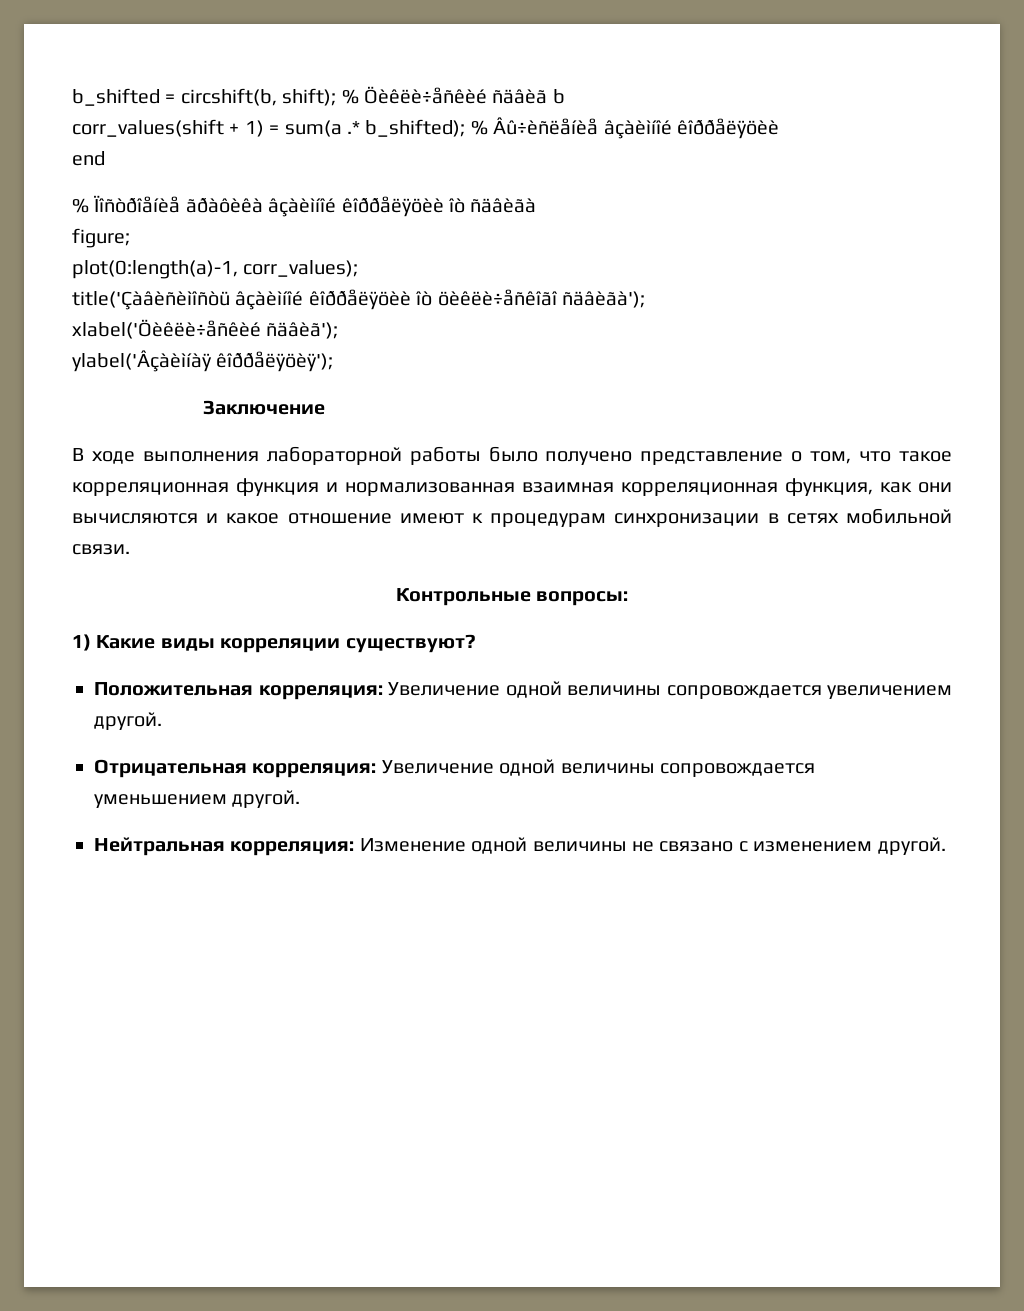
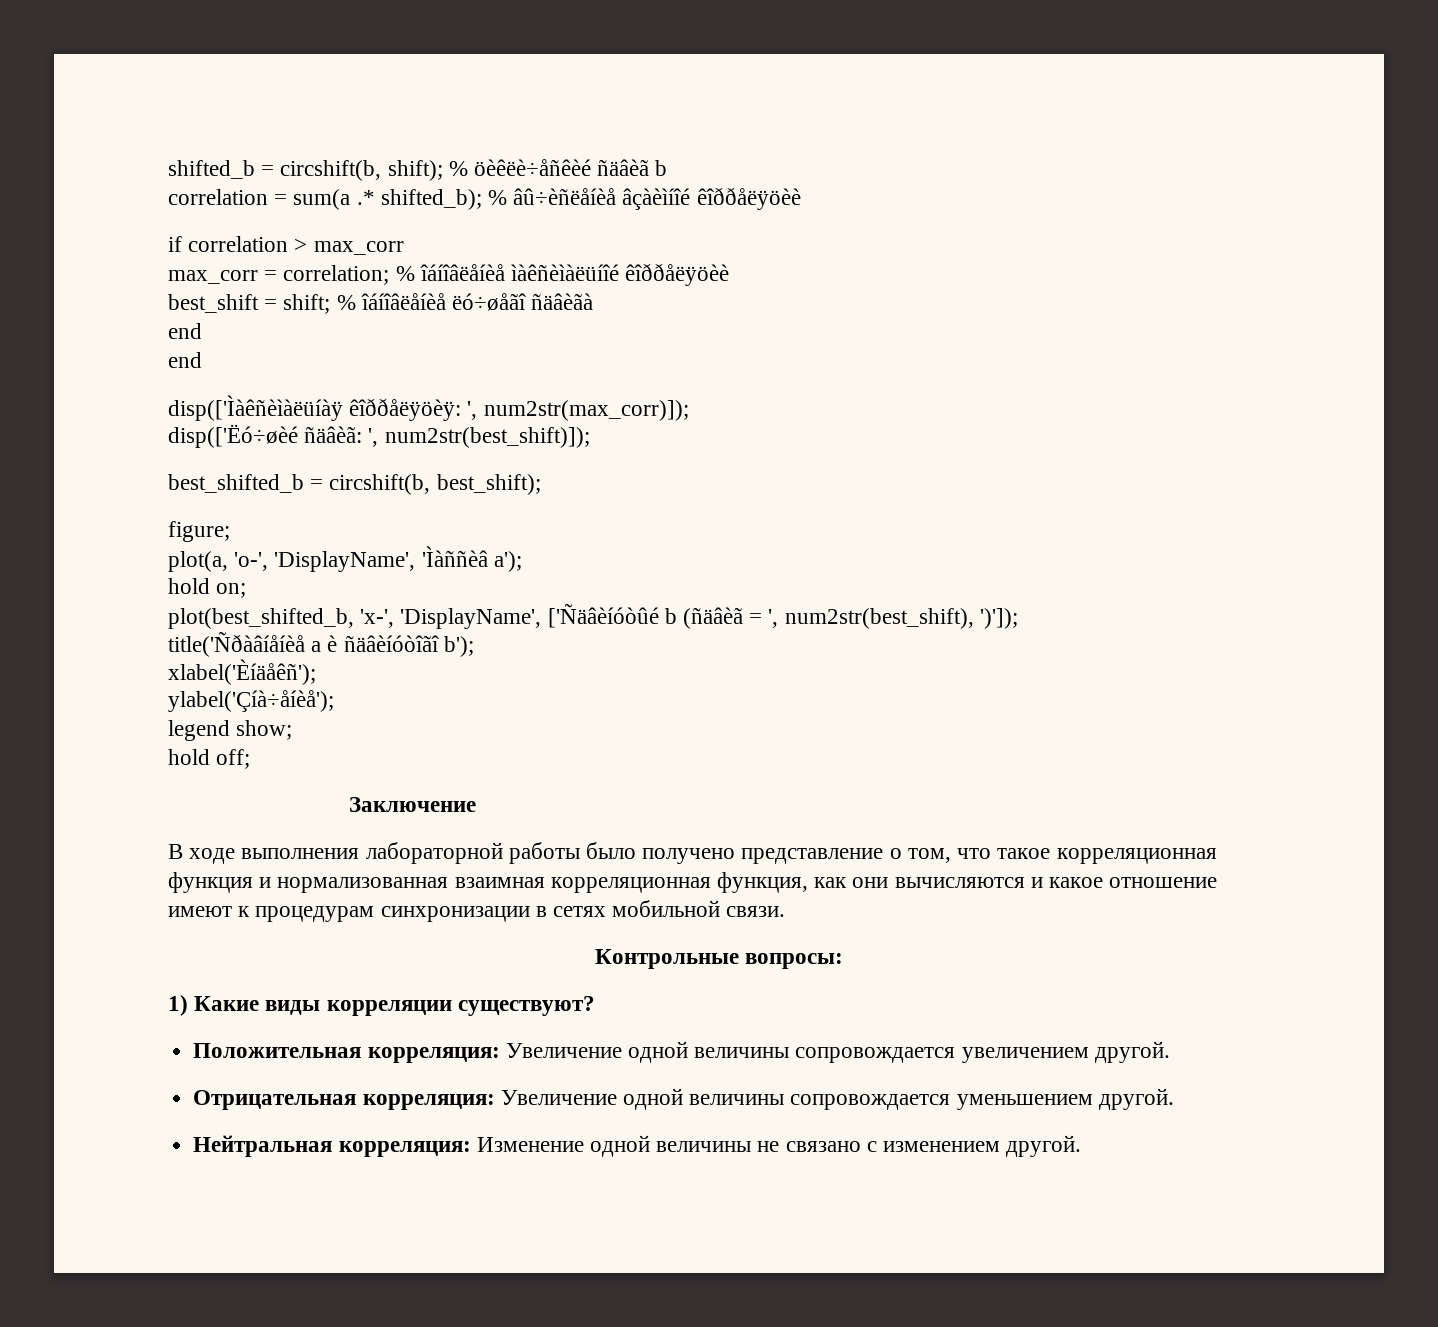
[72,88,160,106] b_shifted -> [168,160,255,179] shifted_b
[364,86,487,104] Öèêëè÷åñêèé -> [474,159,592,176] öèêëè÷åñêèé
[72,117,779,139] [72,151,105,166] [72,195,537,217] [72,228,130,248] [72,260,359,279] [72,289,645,310] [72,319,339,339] [72,350,334,372] corr_values(shift + 1) = sum(a .* b_shifted); % Âû÷èñëåíèå âçàèìíîé êîððåëÿöèè // end // % Ïîñòðîåíèå ãðàôèêà âçàèìíîé êîððåëÿöèè îò ñäâèãà // figure; // plot(0:length(a)-1, corr_values); // title('Çàâèñèìîñòü âçàèìíîé êîððåëÿöèè îò öèêëè÷åñêîãî ñäâèãà'); // xlabel('Öèêëè÷åñêèé ñäâèã'); // ylabel('Âçàèìíàÿ êîððåëÿöèÿ'); -> [168,187,801,210] [168,236,404,255] [168,263,730,286] [168,293,594,314] [168,323,202,339] [168,352,202,368] [168,395,689,421] [168,424,590,448] [168,474,541,495] [168,521,230,542] [168,546,522,572] [168,578,247,598] [168,603,1018,629] [168,631,474,657] [168,659,316,685] [168,690,334,712] [168,720,293,741] [168,749,251,769] correlation = sum(a .* shifted_b); % âû÷èñëåíèå âçàèìíîé êîððåëÿöèè // if correlation > max_corr // max_corr = correlation; % îáíîâëåíèå ìàêñèìàëüíîé êîððåëÿöèè // best_shift = shift; % îáíîâëåíèå ëó÷øåãî ñäâèãà // end // end // disp(['Ìàêñèìàëüíàÿ êîððåëÿöèÿ: ', num2str(max_corr)]); // disp(['Ëó÷øèé ñäâèã: ', num2str(best_shift)]); // best_shifted_b = circshift(b, best_shift); // figure; // plot(a, 'o-', 'DisplayName', 'Ìàññèâ a'); // hold on; // plot(best_shifted_b, 'x-', 'DisplayName', ['Ñäâèíóòûé b (ñäâèã = ', num2str(best_shift), ')']); // title('Ñðàâíåíèå a è ñäâèíóòîãî b'); // xlabel('Èíäåêñ'); // ylabel('Çíà÷åíèå'); // legend show; // hold off;

